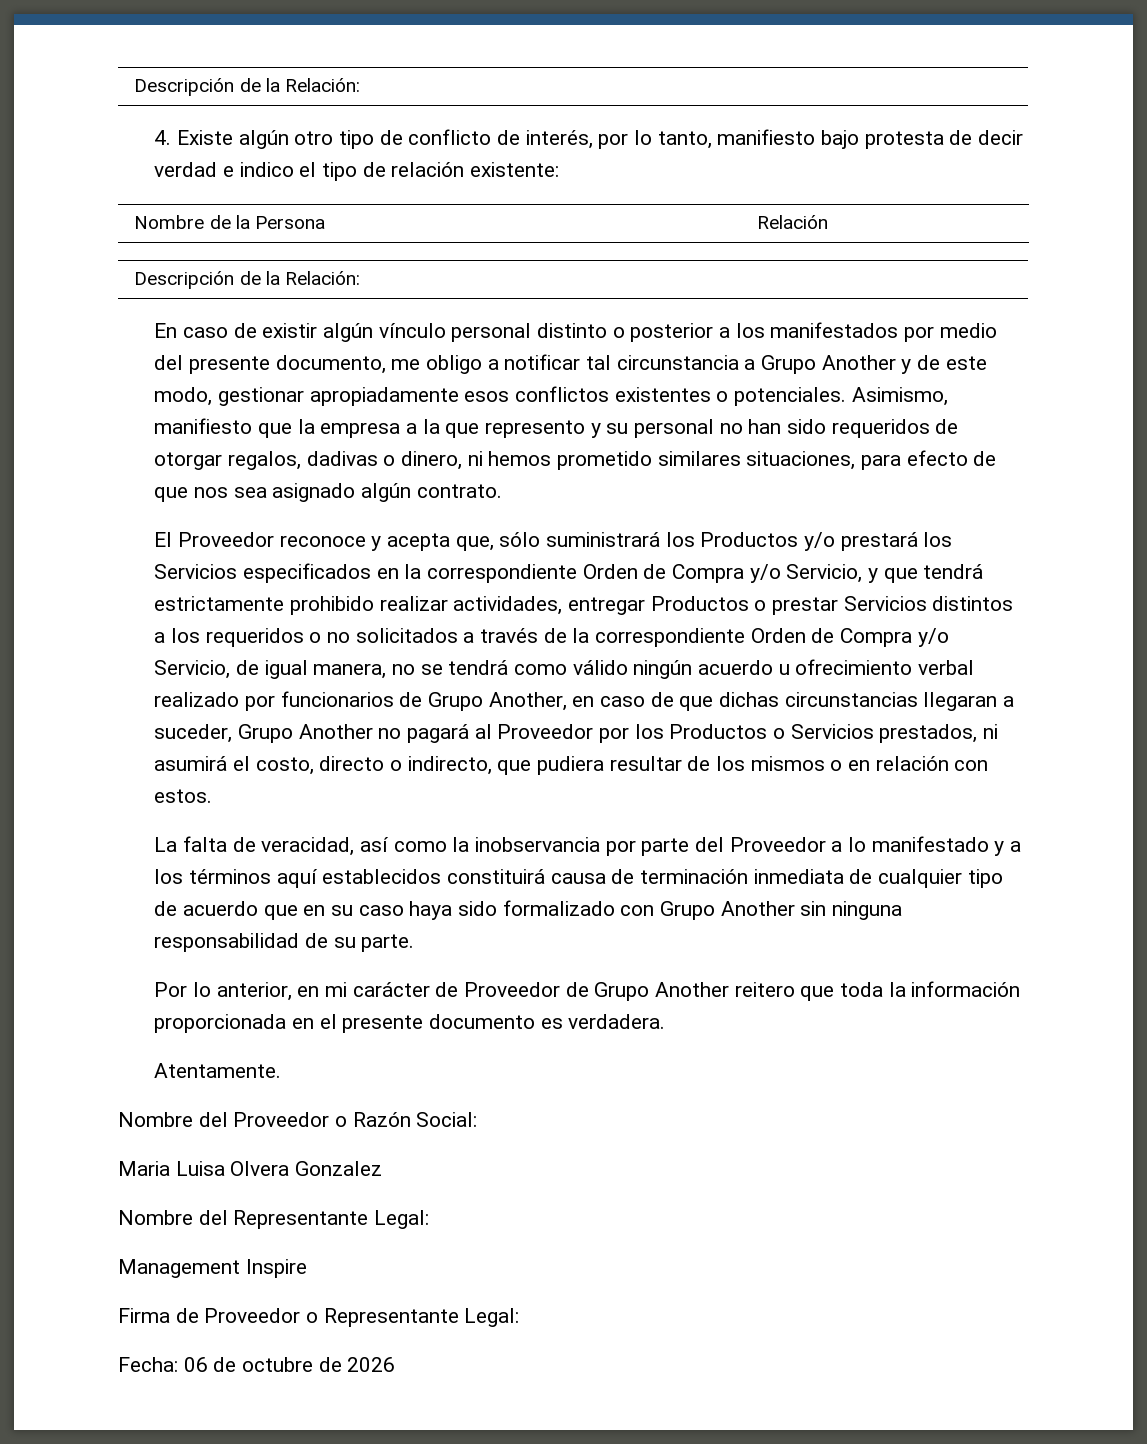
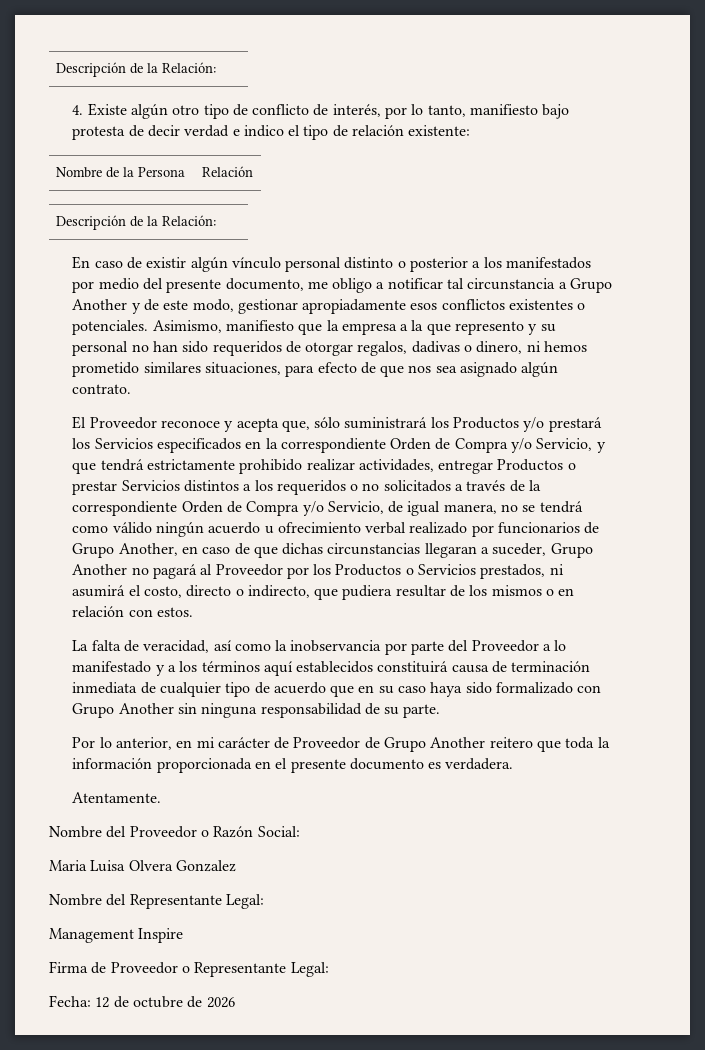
[183,1357,208,1372] 06 -> [95,997,110,1008] 12

